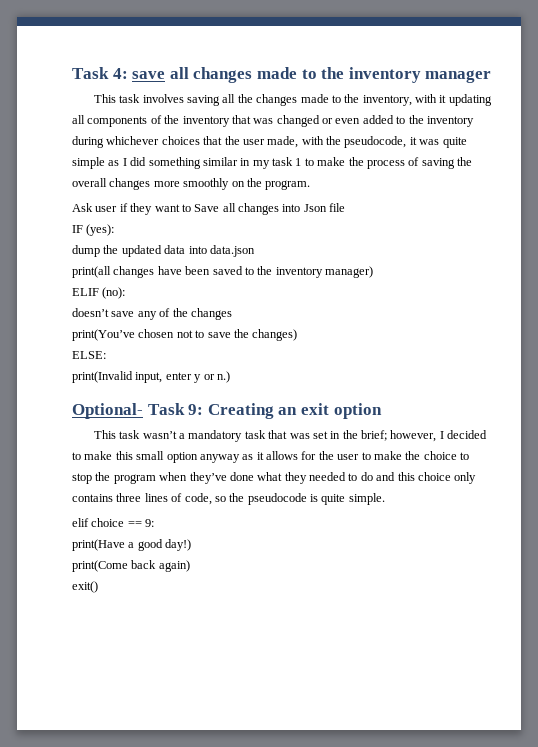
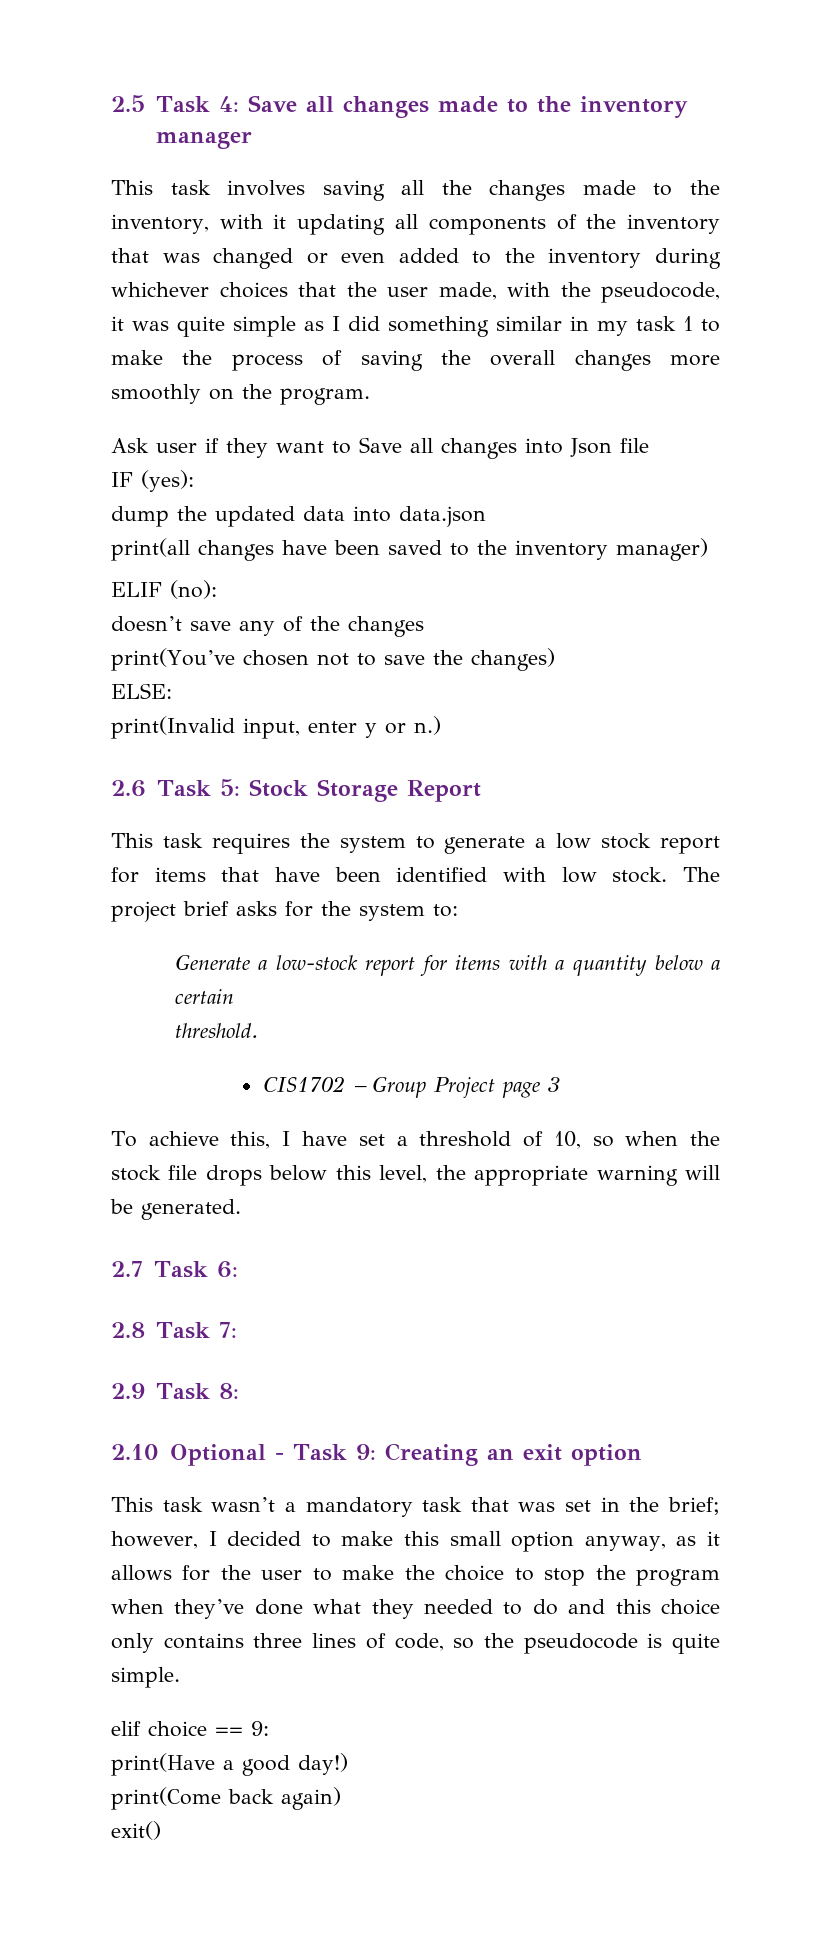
(72, 73) none -> [111,95,145,112] 2.5
[132,71,166,79] save -> [247,95,297,112] Save
[72,403,143,419] Optional- -> [111,779,481,802] [111,833,720,854] [111,867,720,883] [111,901,458,922] [174,954,721,976] [174,989,234,1004] [174,1023,258,1038] [262,1076,560,1098] [111,1131,720,1149] [111,1165,721,1186] [110,1199,241,1220] [111,1261,238,1278] [111,1322,237,1339] [111,1383,239,1400] [111,1444,284,1466] 2.6 Task 5: Stock Storage Report // This task requires the system to generate a low stock report for items that have been identified with low stock. The project brief asks for the system to: // Generate a low-stock report for items with a quantity below a certain // threshold. // CIS1702 – Group Project page 3 // To achieve this, I have set a threshold of 10, so when the stock file drops below this level, the appropriate warning will be generated. // 2.7 Task 6: // 2.8 Task 7: // 2.9 Task 8: // 2.10 Optional -
[199,454,240,463] anyway -> [584,1535,666,1551] anyway,

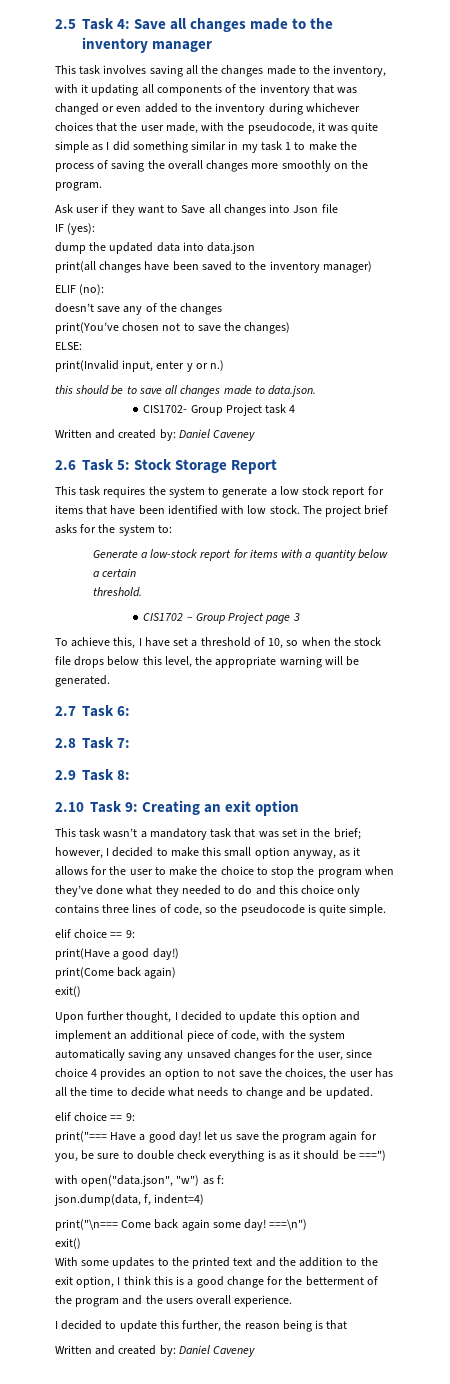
(441, 725) none -> [55,385,317,397] [143,404,296,416] [55,429,256,441] // this should be to save all changes made to data.json. // CIS1702- Group Project task 4 // Written and created by: Daniel Caveney
[169,1444,284,1466] Optional - -> (84, 807) none
(161, 1830) none -> [55,1011,361,1023] [55,1030,345,1042] [55,1049,372,1061] [55,1068,393,1080] [55,1087,373,1099] [55,1112,135,1121] [55,1131,377,1143] [55,1150,386,1162] [55,1175,224,1187] [54,1194,205,1206] [55,1219,308,1231] [55,1238,81,1249] [55,1257,378,1269] [55,1276,378,1288] [55,1295,293,1307] [55,1320,348,1332] [55,1345,256,1357] // Upon further thought, I decided to update this option and implement an additional piece of code, with the system automatically saving any unsaved changes for the user, since choice 4 provides an option to not save the choices, the user has all the time to decide what needs to change and be updated. // elif choice == 9: // print("=== Have a good day! let us save the program again for you, be sure to double check everything is as it should be ===") // with open("data.json", "w") as f: // json.dump(data, f, indent=4) // print("\n=== Come back again some day! ===\n") // exit() // With some updates to the printed text and the addition to the exit option, I think this is a good change for the betterment of the program and the users overall experience. // I decided to update this further, the reason being is that // Written and created by: Daniel Caveney

